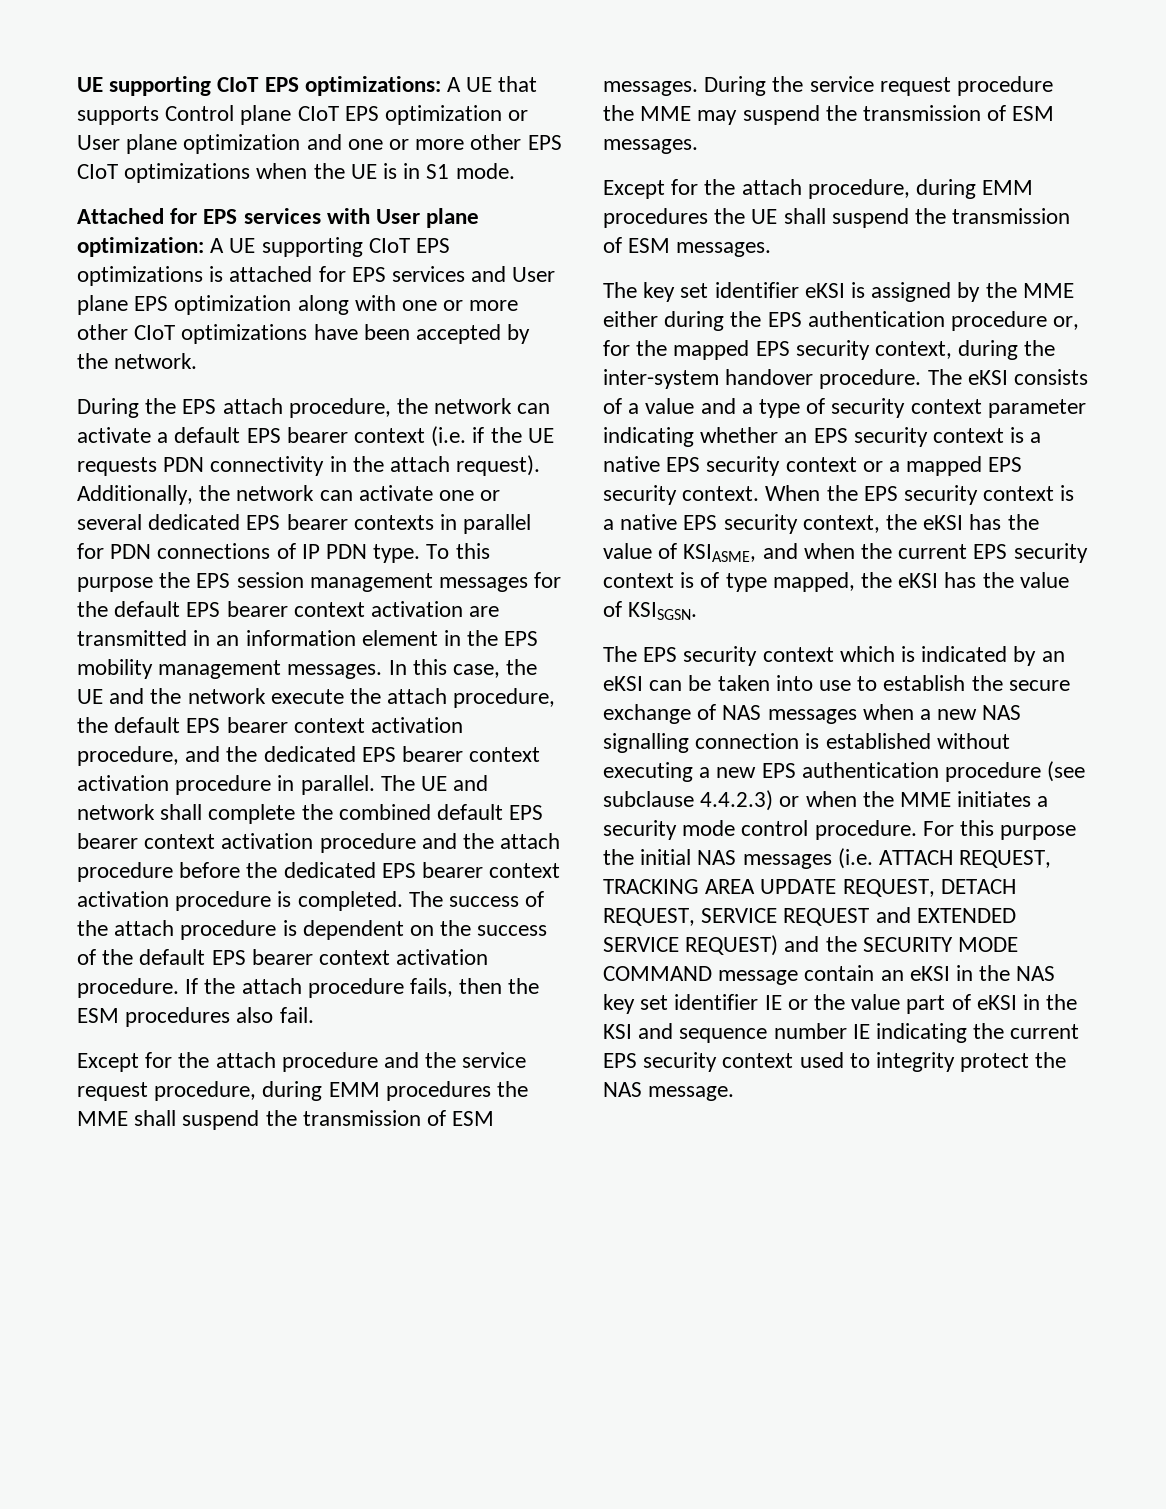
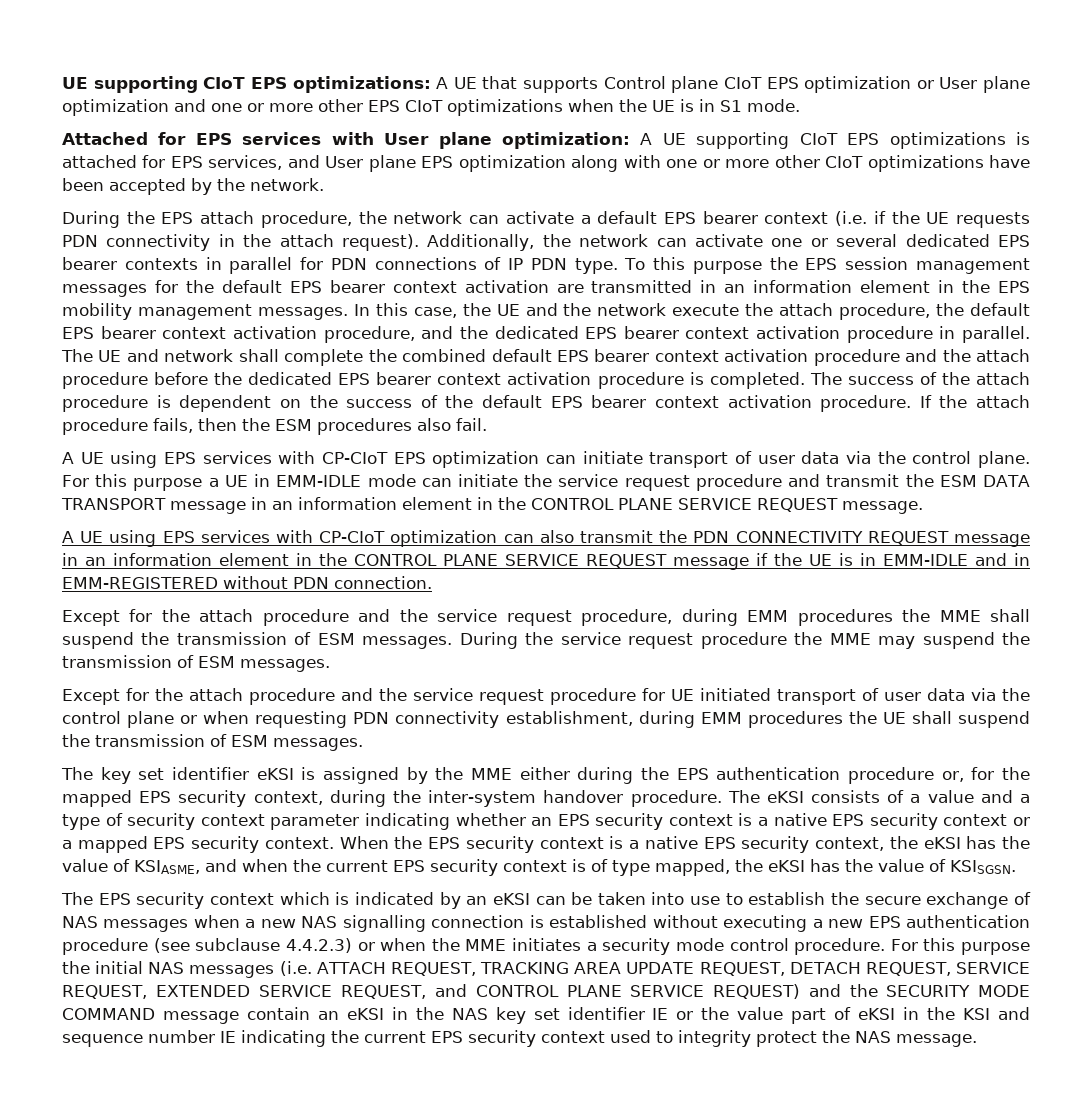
[392,266,466,282] services -> [208,155,283,170] services,
(314, 1015) none -> [62,451,1030,468] [62,474,1031,491] [61,497,923,514] [62,530,1031,547] [62,553,1030,570] [62,576,432,589] // A UE using EPS services with CP-CIoT EPS optimization can initiate transport of user data via the control plane. For this purpose a UE in EMM-IDLE mode can initiate the service request procedure and transmit the ESM DATA TRANSPORT message in an information element in the CONTROL PLANE SERVICE REQUEST message. // A UE using EPS services with CP-CIoT optimization can also transmit the PDN CONNECTIVITY REQUEST message in an information element in the CONTROL PLANE SERVICE REQUEST message if the UE is in EMM-IDLE and in EMM-REGISTERED without PDN connection.
[807,179,910,199] procedure, -> [249,688,1030,705] [62,711,633,728] procedure and the service request procedure for UE initiated transport of user data via the control plane or when requesting PDN connectivity establishment,
[783,907,1016,926] REQUEST and EXTENDED -> [62,984,622,999] REQUEST, EXTENDED SERVICE REQUEST, and CONTROL PLANE

